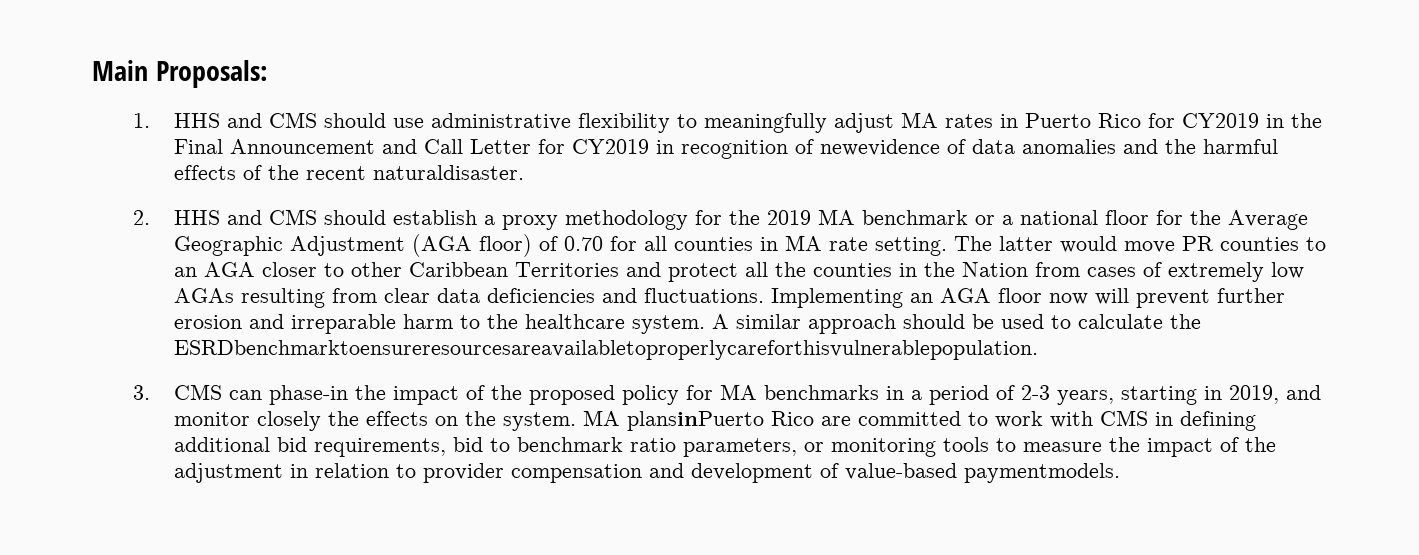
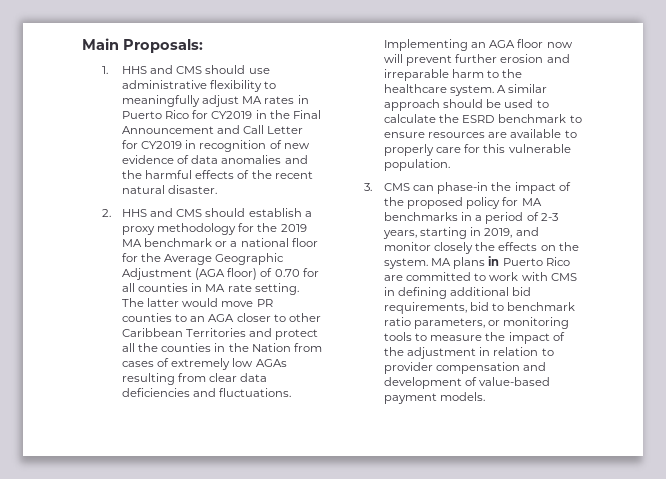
[820,139,941,156] newevidence -> [283,143,310,149] [122,155,175,164] new evidence
[373,165,525,180] naturaldisaster. -> [122,185,218,194] natural disaster.
[174,340,1039,360] ESRDbenchmarktoensureresourcesareavailabletoproperlycareforthisvulnerablepopulation. -> [462,114,582,123] [384,129,577,138] [384,144,571,156] [384,159,451,171] ESRD benchmark to ensure resources are available to properly care for this vulnerable population.
[627,411,765,431] plansinPuerto -> [453,256,543,269] plans in Puerto
[964,463,1121,483] paymentmodels. -> [384,392,486,404] payment models.

